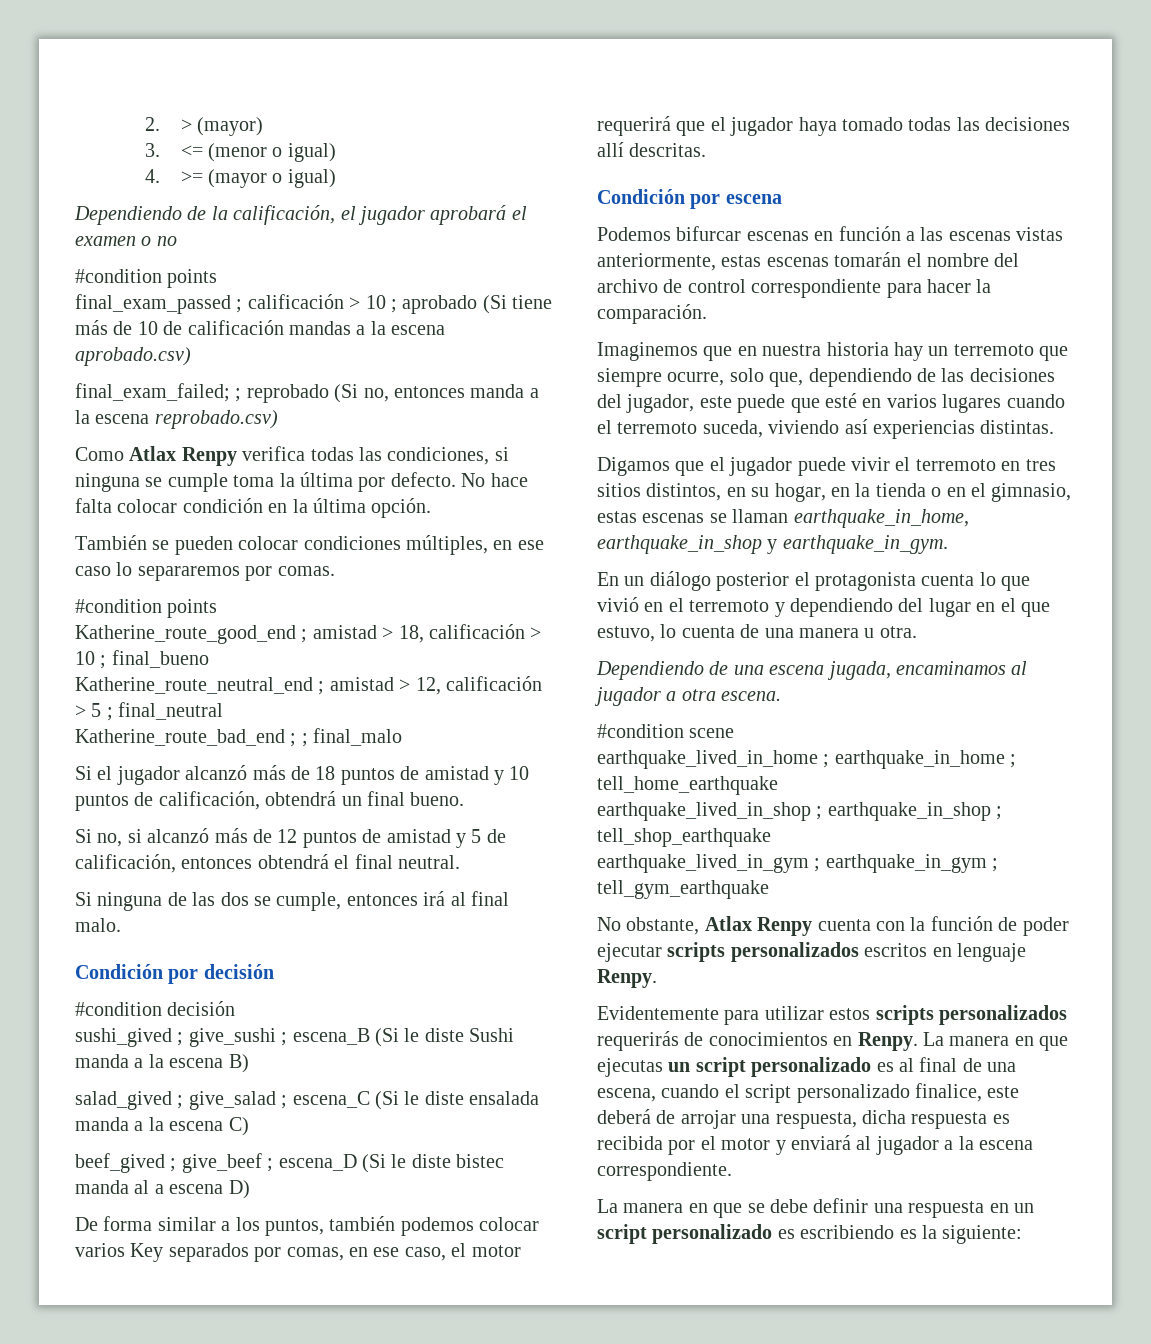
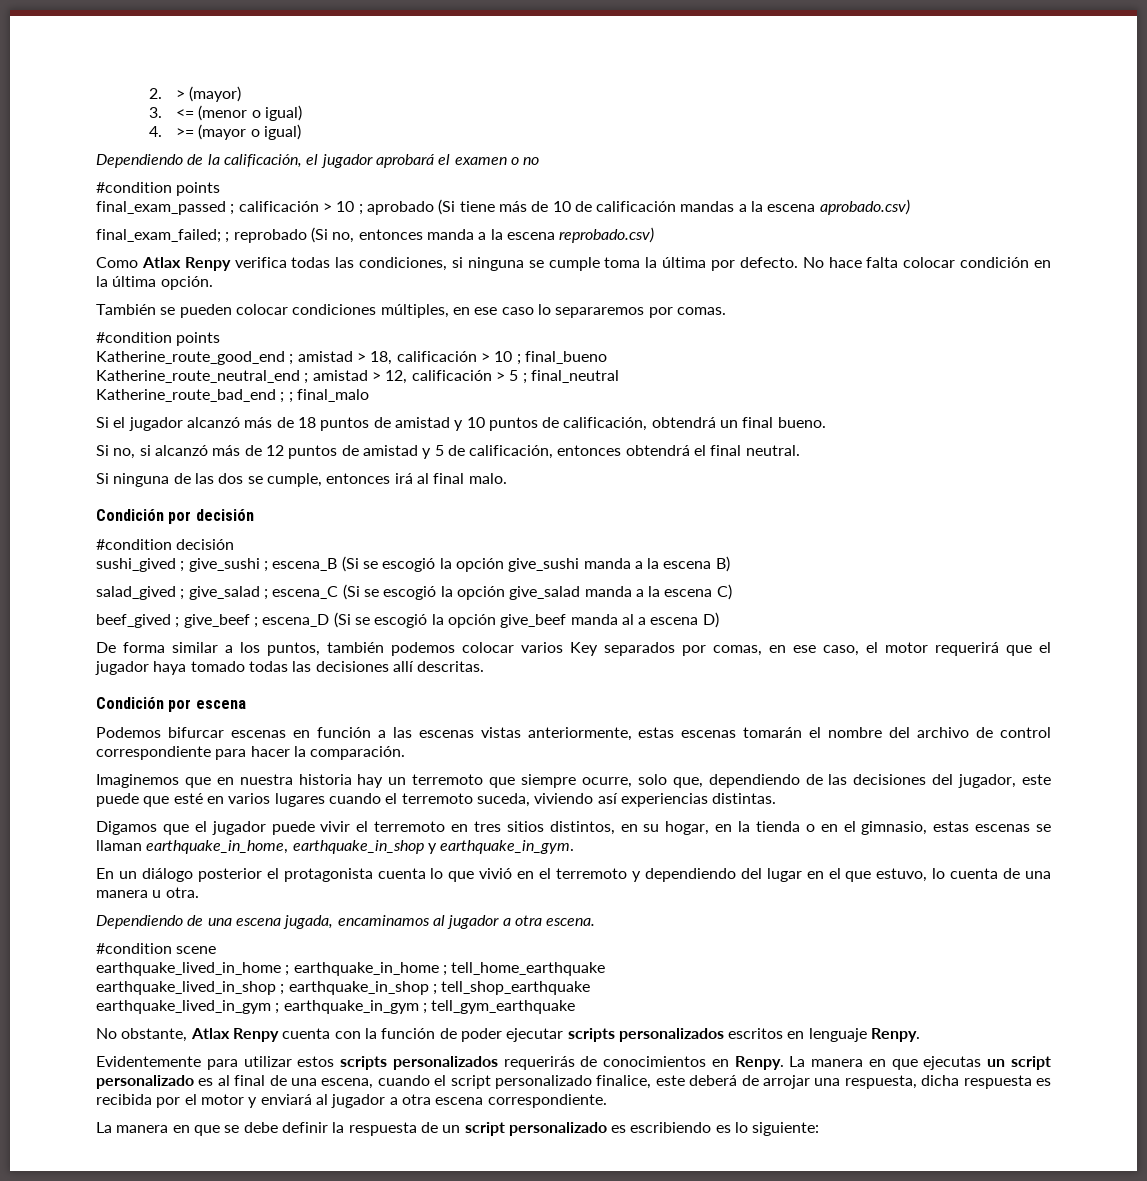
[404,1028,515,1042] le diste Sushi -> [362,558,580,572] se escogió la opción give_sushi
[404,1091,540,1105] le diste ensalada -> [363,586,581,600] se escogió la opción give_salad
[391,1154,505,1168] le diste bistec -> [354,614,567,628] se escogió la opción give_beef
[958,1136,974,1150] la -> [401,1094,431,1105] otra
[873,1201,1009,1218] una respuesta en -> [332,1122,438,1136] la respuesta de
[922,1225,937,1239] la -> [735,1122,749,1133] lo

